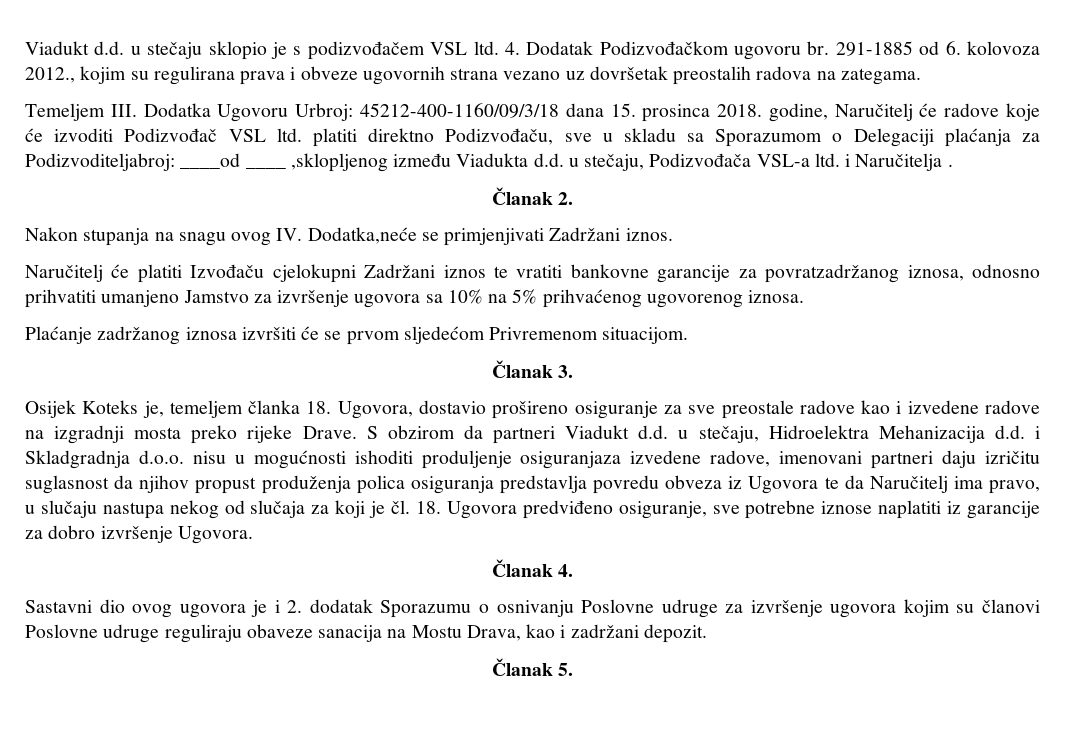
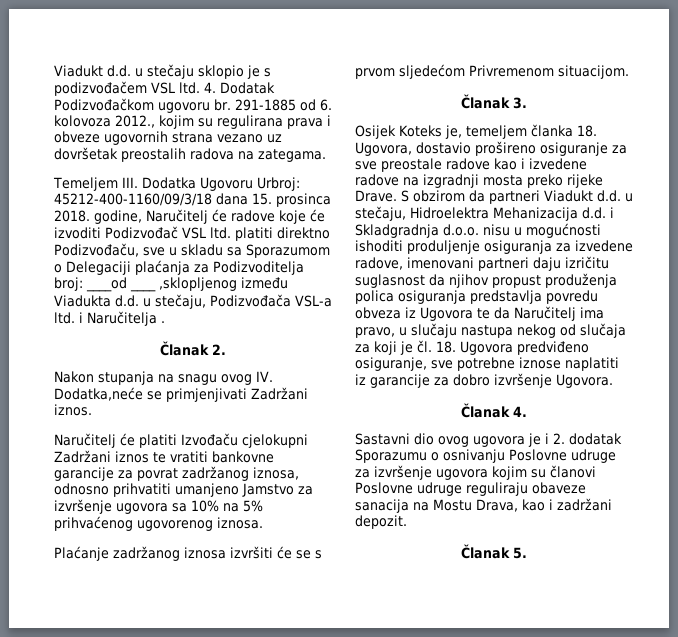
[25,153,175,171] Podizvoditeljabroj: -> [213,261,304,275] [54,277,83,291] Podizvoditelja broj:
[765,264,900,283] povratzadržanog -> [137,466,249,481] povrat zadržanog
(342, 335) none -> [315,550,322,559] s
[520,451,622,469] osiguranjaza -> [484,240,571,254] osiguranja za

